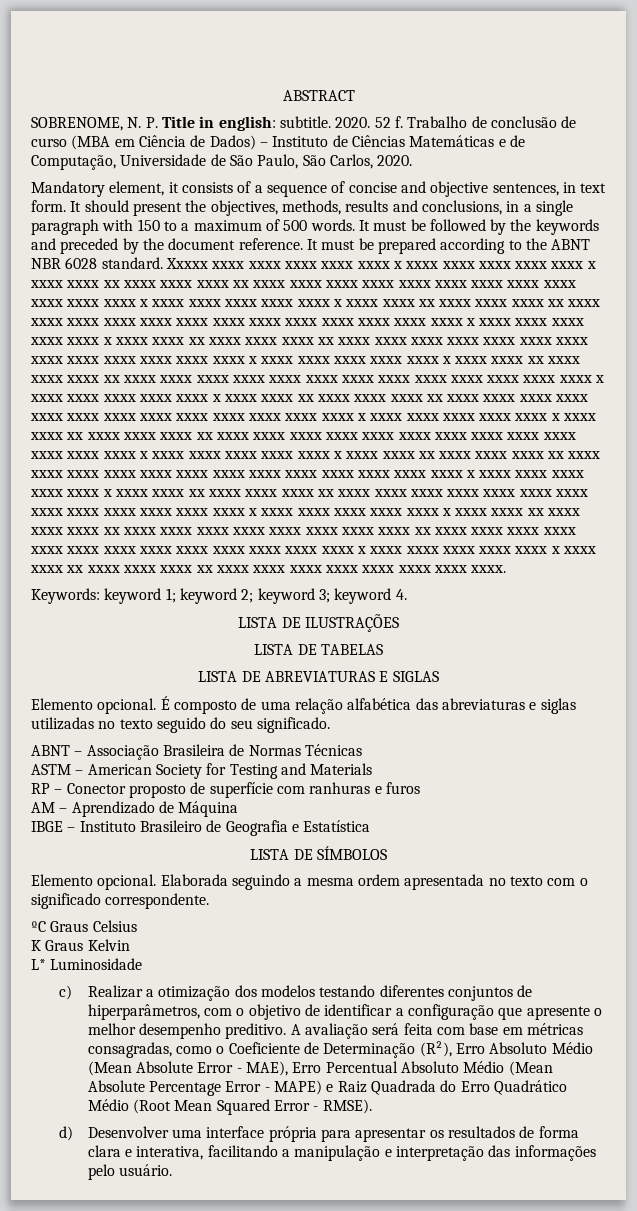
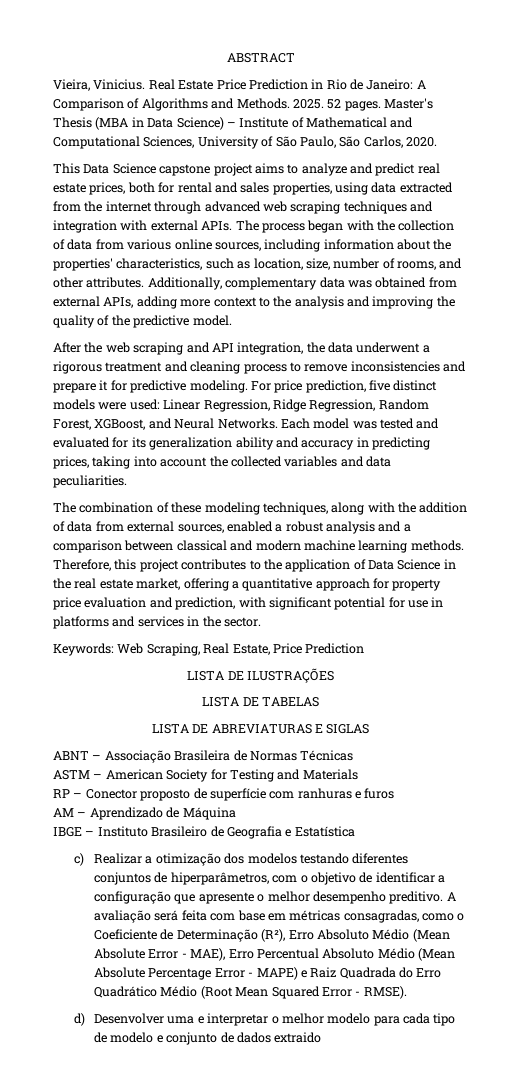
[31,116,577,131] [31,135,525,150] [31,154,226,170] SOBRENOME, N. P. Title in english: subtitle. 2020. 52 f. Trabalho de conclusão de curso (MBA em Ciência de Dados) – Instituto de Ciências Matemáticas e de Computação, Universidade de -> [53,79,426,91] [53,98,433,111] [53,117,414,130] [53,136,274,149] Vieira, Vinicius. Real Estate Price Prediction in Rio de Janeiro: A Comparison of Algorithms and Methods. 2025. 52 pages. Master's Thesis (MBA in Data Science) – Institute of Mathematical and Computational Sciences, University of
[31,181,607,197] [31,200,573,216] [31,219,599,235] [31,238,591,254] [31,257,596,269] [30,280,576,288] [30,299,601,307] [30,318,584,326] [30,337,589,345] [30,356,581,364] [30,375,605,383] [30,394,589,402] [30,413,597,421] [30,432,576,440] [30,451,601,459] [30,470,584,478] [30,489,589,497] [30,508,581,516] [30,527,576,535] [30,546,597,554] [30,565,507,573] [31,588,407,604] Mandatory element, it consists of a sequence of concise and objective sentences, in text form. It should present the objectives, methods, results and conclusions, in a single paragraph with 150 to a maximum of 500 words. It must be followed by the keywords and preceded by the document reference. It must be prepared according to the ABNT NBR 6028 standard. Xxxxx xxxx xxxx xxxx xxxx xxxx x xxxx xxxx xxxx xxxx xxxx x xxxx xxxx xx xxxx xxxx xxxx xx xxxx xxxx xxxx xxxx xxxx xxxx xxxx xxxx xxxx xxxx xxxx xxxx x xxxx xxxx xxxx xxxx xxxx x xxxx xxxx xx xxxx xxxx xxxx xx xxxx xxxx xxxx xxxx xxxx xxxx xxxx xxxx xxxx xxxx xxxx xxxx xxxx x xxxx xxxx xxxx xxxx xxxx x xxxx xxxx xx xxxx xxxx xxxx xx xxxx xxxx xxxx xxxx xxxx xxxx xxxx xxxx xxxx xxxx xxxx xxxx xxxx x xxxx xxxx xxxx xxxx xxxx x xxxx xxxx xx xxxx xxxx xxxx xx xxxx xxxx xxxx xxxx xxxx xxxx xxxx xxxx xxxx xxxx xxxx xxxx xxxx x xxxx xxxx xxxx xxxx xxxx x xxxx xxxx xx xxxx xxxx xxxx xx xxxx xxxx xxxx xxxx xxxx xxxx xxxx xxxx xxxx xxxx xxxx xxxx xxxx x xxxx xxxx xxxx xxxx xxxx x xxxx xxxx xx xxxx xxxx xxxx xx xxxx xxxx xxxx xxxx xxxx xxxx xxxx xxxx xxxx xxxx xxxx xxxx xxxx x xxxx xxxx xxxx xxxx xxxx x xxxx xxxx xx xxxx xxxx xxxx xx xxxx xxxx xxxx xxxx xxxx xxxx xxxx xxxx xxxx xxxx xxxx xxxx xxxx x xxxx xxxx xxxx xxxx xxxx x xxxx xxxx xx xxxx xxxx xxxx xx xxxx xxxx xxxx xxxx xxxx xxxx xxxx xxxx xxxx xxxx xxxx xxxx xxxx x xxxx xxxx xxxx xxxx xxxx x xxxx xxxx xx xxxx xxxx xxxx xx xxxx xxxx xxxx xxxx xxxx xxxx xxxx xxxx xx xxxx xxxx xxxx xxxx xxxx xxxx xxxx xxxx xxxx xxxx xxxx xxxx xxxx x xxxx xxxx xxxx xxxx xxxx x xxxx xxxx xx xxxx xxxx xxxx xx xxxx xxxx xxxx xxxx xxxx xxxx xxxx xxxx. // Keywords: keyword 1; keyword 2; keyword 3; keyword 4. -> [53,163,440,176] [53,182,453,195] [53,201,433,214] [53,220,455,233] [53,239,452,252] [53,258,463,271] [53,277,457,290] [53,296,455,309] [53,315,232,328] [53,342,430,355] [53,361,466,374] [53,380,438,393] [53,399,429,412] [53,418,440,430] [53,437,430,450] [53,456,391,469] [53,475,127,488] [53,502,468,515] [53,521,411,534] [53,540,464,553] [53,559,456,572] [53,578,442,591] [53,597,444,610] [53,616,261,629] [53,643,365,656] This Data Science capstone project aims to analyze and predict real estate prices, both for rental and sales properties, using data extracted from the internet through advanced web scraping techniques and integration with external APIs. The process began with the collection of data from various online sources, including information about the properties' characteristics, such as location, size, number of rooms, and other attributes. Additionally, complementary data was obtained from external APIs, adding more context to the analysis and improving the quality of the predictive model. // After the web scraping and API integration, the data underwent a rigorous treatment and cleaning process to remove inconsistencies and prepare it for predictive modeling. For price prediction, five distinct models were used: Linear Regression, Ridge Regression, Random Forest, XGBoost, and Neural Networks. Each model was tested and evaluated for its generalization ability and accuracy in predicting prices, taking into account the collected variables and data peculiarities. // The combination of these modeling techniques, along with the addition of data from external sources, enabled a robust analysis and a comparison between classical and modern machine learning methods. Therefore, this project contributes to the application of Data Science in the real estate market, offering a quantitative approach for property price evaluation and prediction, with significant potential for use in platforms and services in the sector. // Keywords: Web Scraping, Real Estate, Price Prediction
[31,696,576,714] [31,717,330,733] // Elemento opcional. É composto de uma relação alfabética das abreviaturas e siglas utilizadas no texto seguido do seu significado. -> (370, 729) none
[250,846,387,860] [31,874,588,890] [31,893,210,909] [31,920,137,932] [31,939,130,951] [31,958,143,970] // LISTA DE SÍMBOLOS // Elemento opcional. Elaborada seguindo a mesma ordem apresentada no texto com o significado correspondente. // ºC Graus Celsius // K Graus Kelvin // L* Luminosidade -> (355, 831) none
[206,1126,579,1142] [87,1145,596,1161] [87,1164,173,1180] interface própria para apresentar os resultados de forma clara e interativa, facilitando a manipulação e interpretação das informações pelo usuário. -> [197,1013,456,1026] [94,1032,322,1045] e interpretar o melhor modelo para cada tipo de modelo e conjunto de dados extraido

